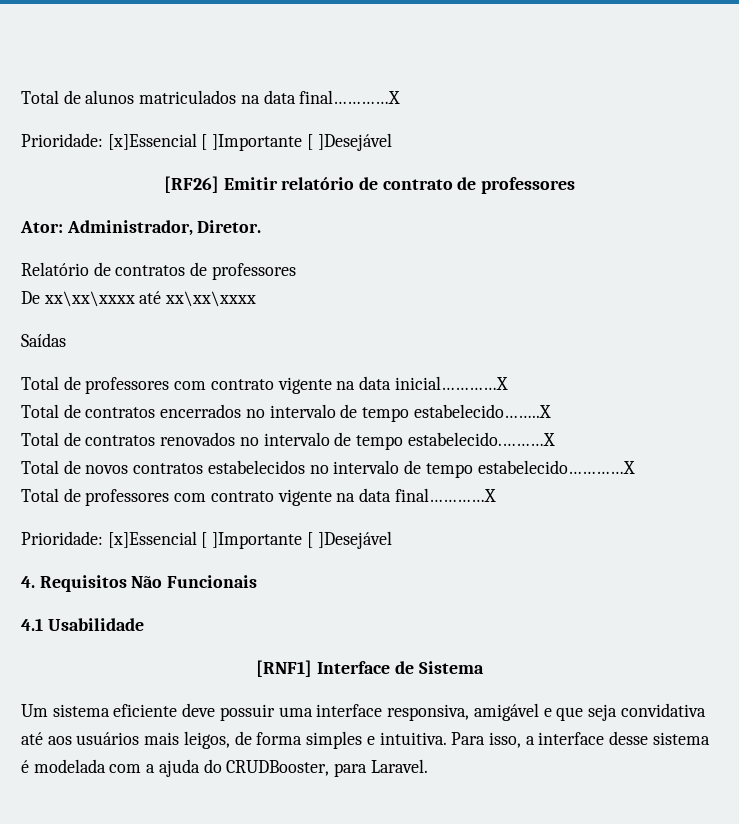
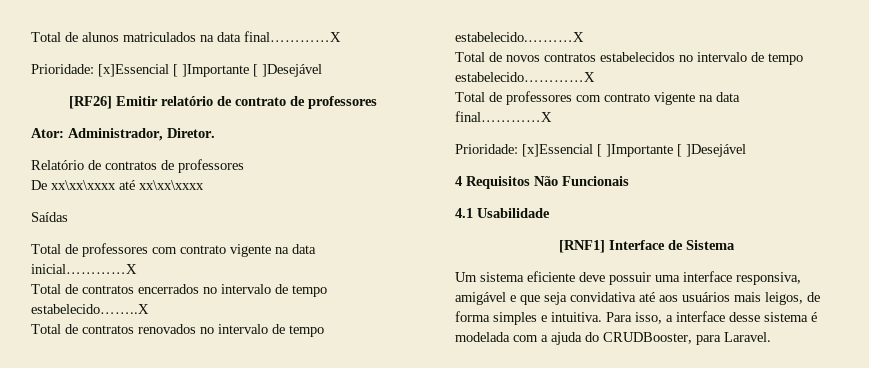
[21,576,35,588] 4. -> [455,176,462,186] 4

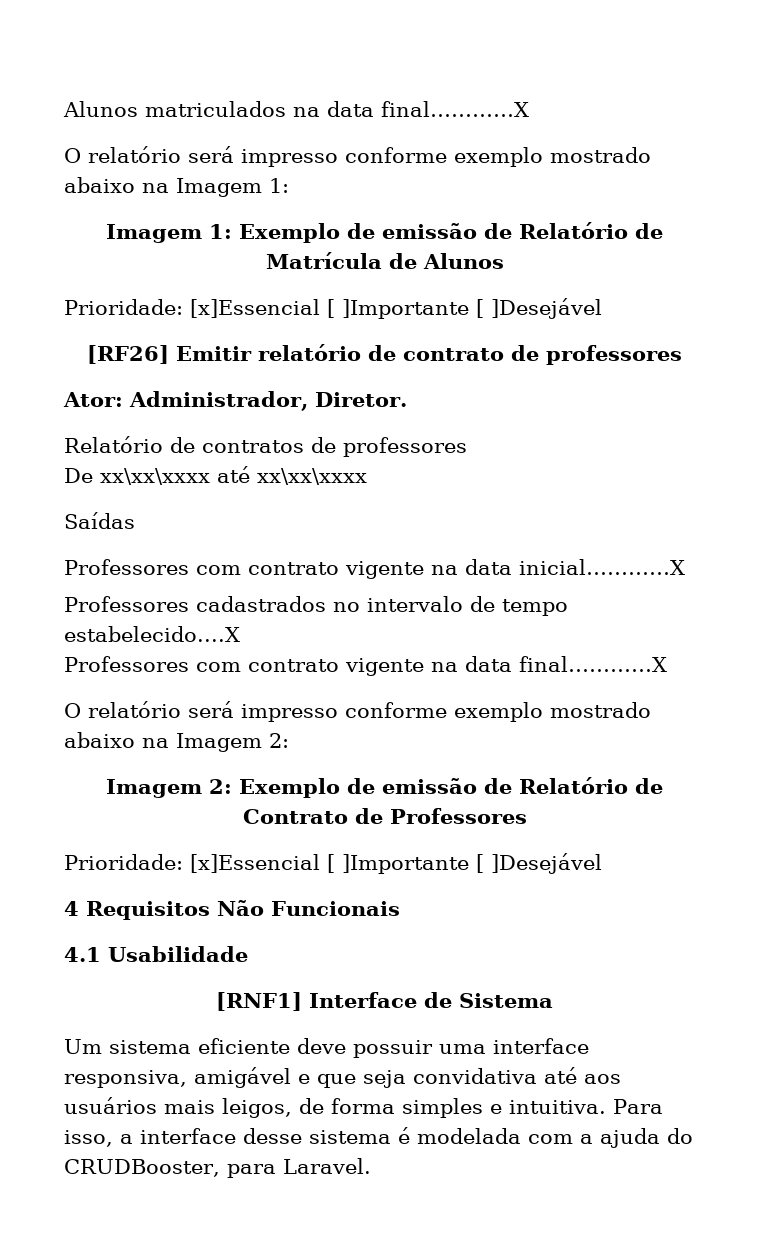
[31,32,119,42] Total de alunos -> [63,101,138,117] Alunos
(341, 36) none -> [64,146,651,167] [64,177,289,197] [106,222,663,243] [265,252,504,269] // O relatório será impresso conforme exemplo mostrado abaixo na Imagem 1: // Imagem 1: Exemplo de emissão de Relatório de Matrícula de Alunos
[31,243,148,257] Total de professores -> [64,559,189,575] Professores
[31,284,327,297] [31,304,149,314] [31,324,324,337] [455,32,584,42] [455,52,803,65] [455,72,595,82] [455,91,572,105] Total de contratos encerrados no intervalo de tempo estabelecido……..X // Total de contratos renovados no intervalo de tempo estabelecido.………X // Total de novos contratos estabelecidos no intervalo de tempo estabelecido…………X // Total de professores -> [64,596,568,616] [64,626,240,642] [64,656,189,672] Professores cadastrados no intervalo de tempo estabelecido....X // Professores
(552, 116) none -> [64,701,651,722] [64,732,289,752] [106,777,663,798] [242,808,527,824] // O relatório será impresso conforme exemplo mostrado abaixo na Imagem 2: // Imagem 2: Exemplo de emissão de Relatório de Contrato de Professores

